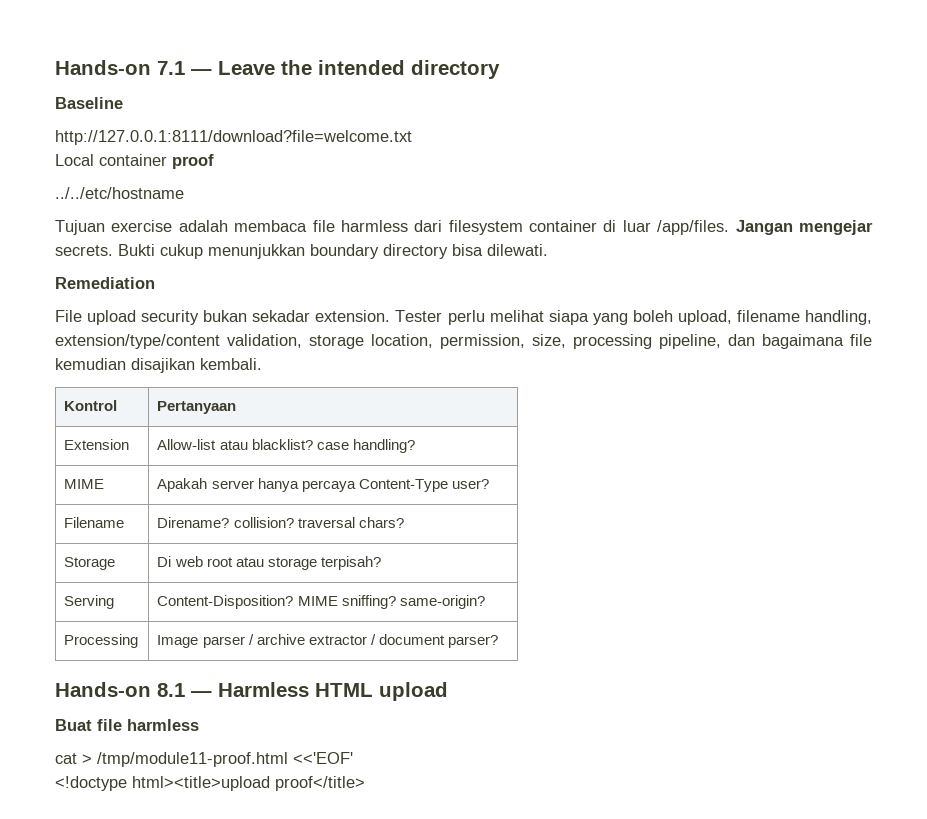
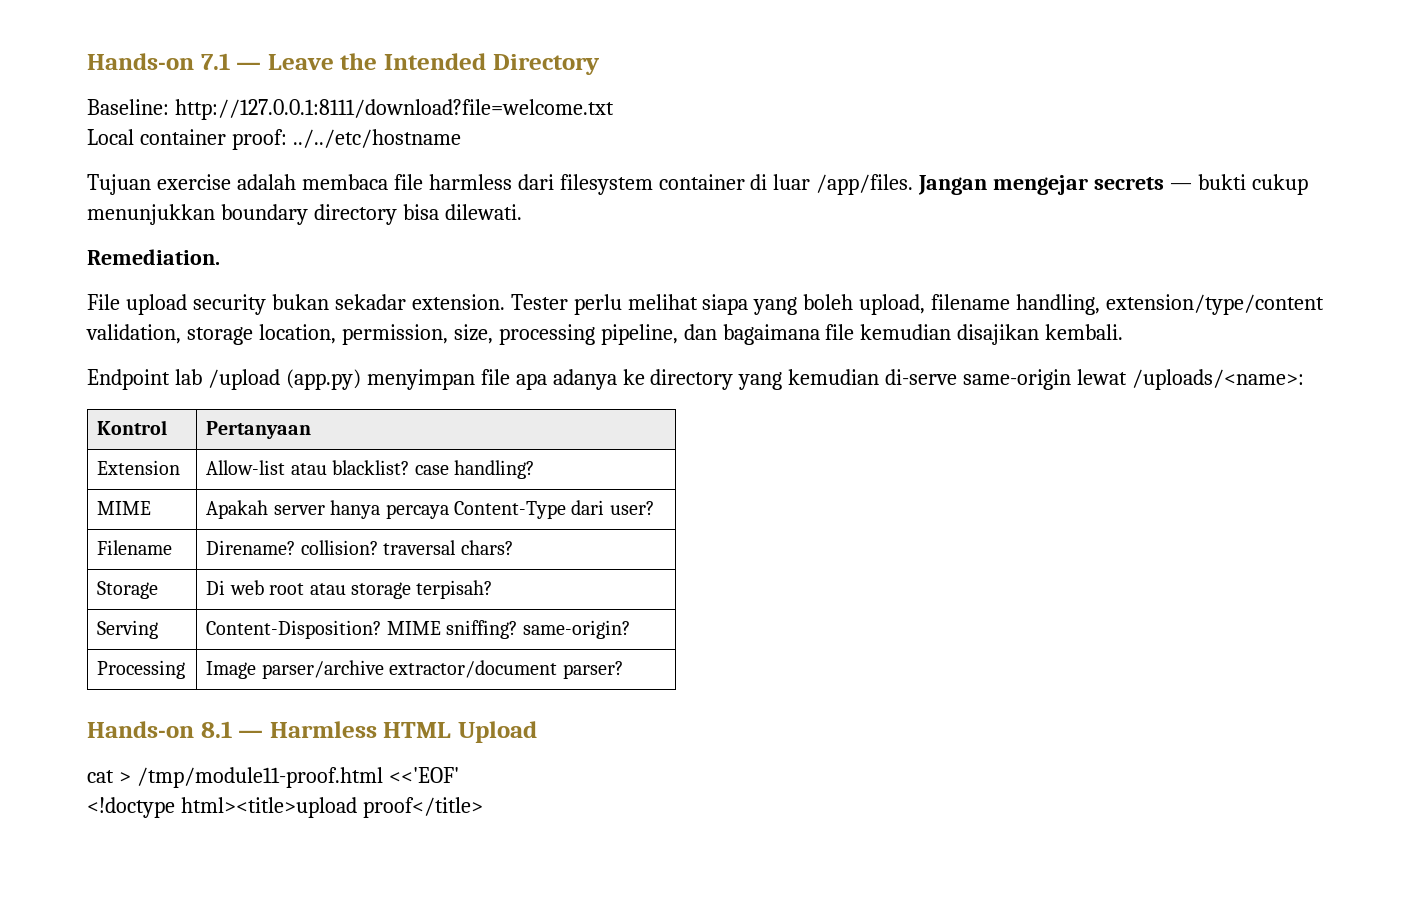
[318,60,500,79] [55,97,123,109] intended directory // Baseline // -> [384,53,600,75] [87,99,169,115] Intended Directory // Baseline:
[172,154,214,169] proof // -> [231,129,287,150] proof:
[55,244,155,256] secrets. Bukti -> [1094,174,1247,190] secrets — bukti
[55,277,155,289] Remediation -> [87,249,220,265] Remediation.
(262, 364) none -> [87,369,1305,390] // Endpoint lab /upload (app.py) menyimpan file apa adanya ke directory yang kemudian di-serve same-origin lewat /uploads/<name>:
(448, 485) none -> [571,500,605,515] dari
[202,634,445,648] parser / archive extractor / document -> [261,660,558,679] parser/archive extractor/document
[379,682,448,701] [55,719,199,731] upload // Buat file harmless -> [458,721,538,743] Upload

